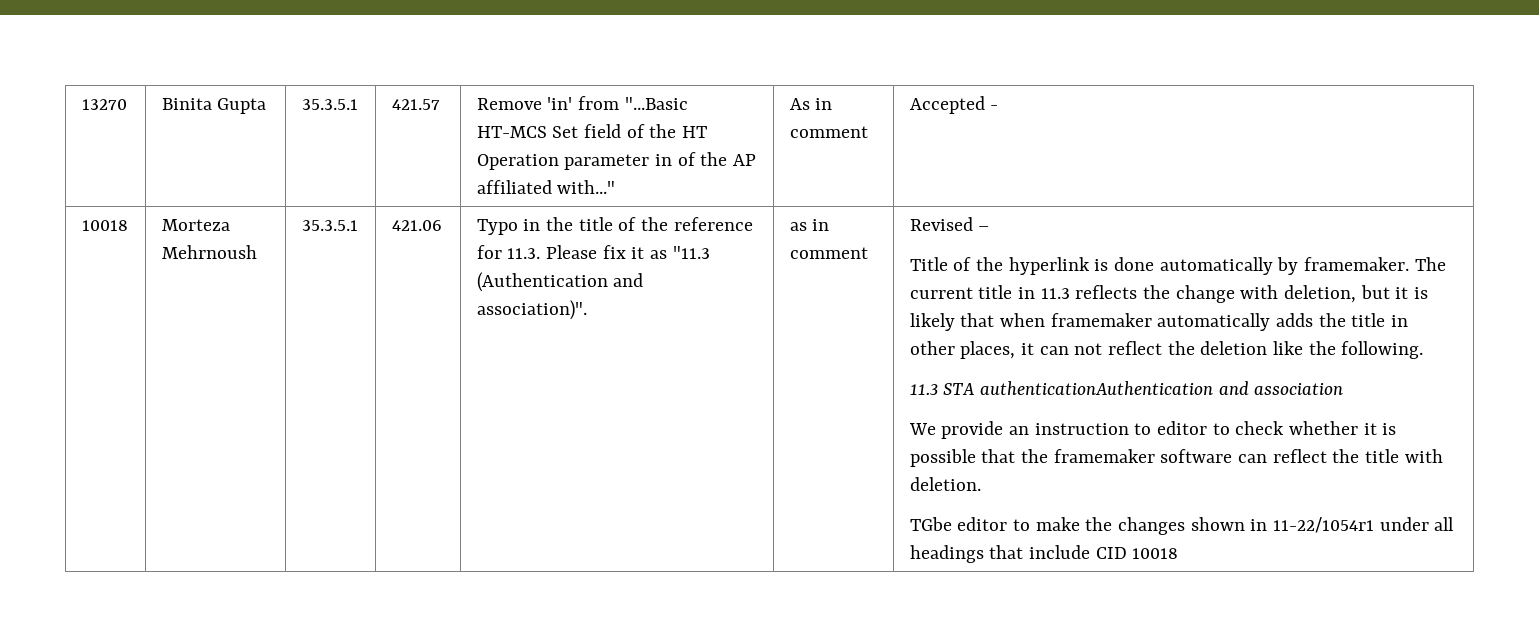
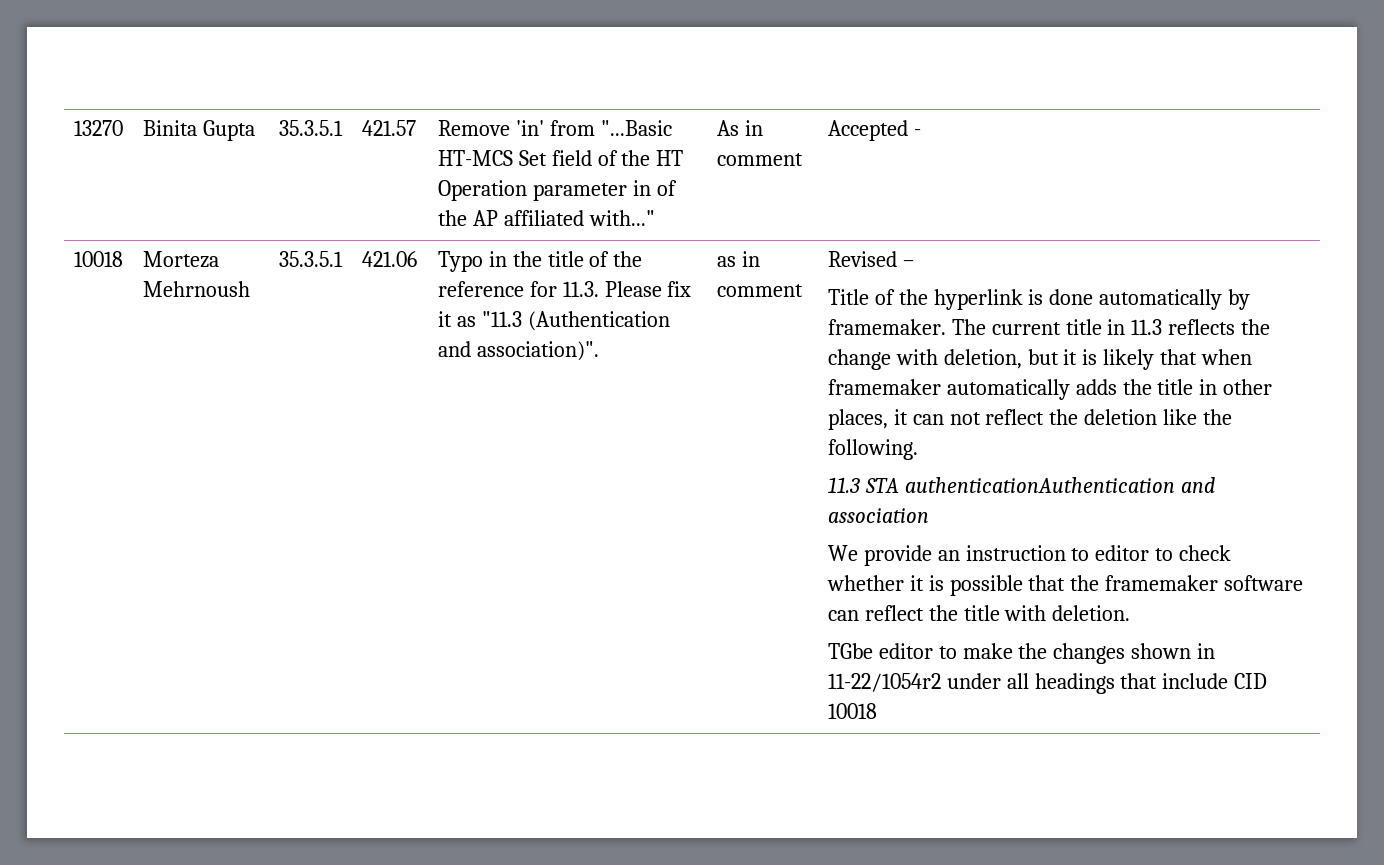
[1272,517,1374,533] 11-22/1054r1 -> [827,673,941,692] 11-22/1054r2

